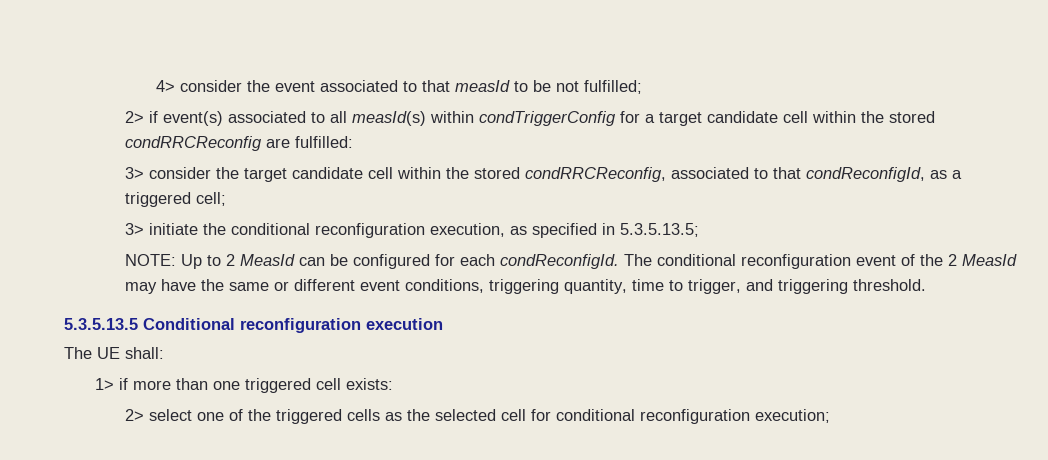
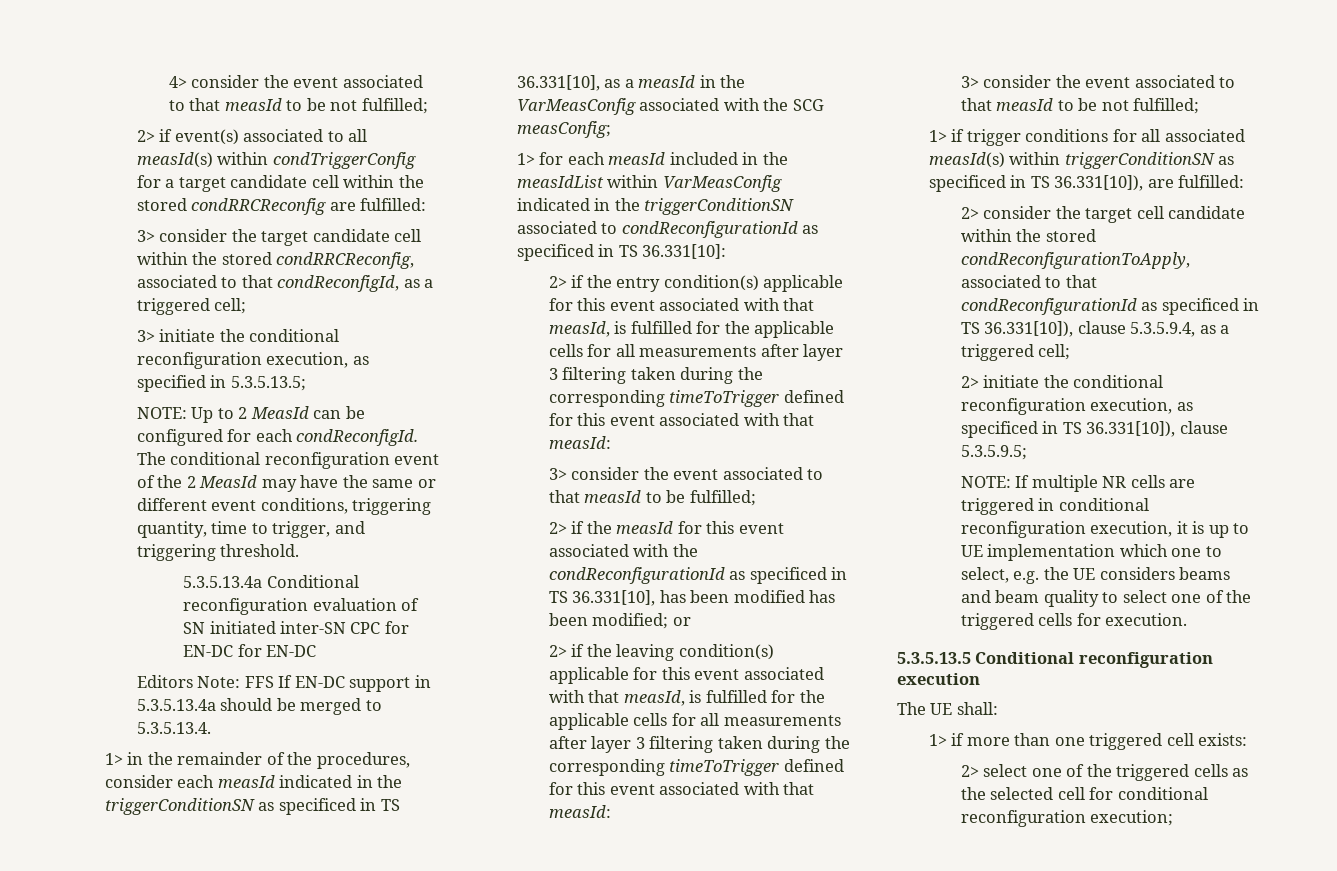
(927, 285) none -> [183,575,359,588] [183,598,420,615] [183,621,409,634] [183,644,317,657] [136,675,431,692] [136,698,382,715] [136,722,211,734] [104,752,410,769] [104,775,403,788] [104,798,400,815] [516,75,746,91] [516,98,824,115] [516,121,611,138] [516,152,788,165] [516,175,782,192] [516,198,795,215] [516,221,819,238] [516,244,727,261] [548,275,844,292] [548,298,815,311] [548,321,835,338] [548,344,844,361] [548,367,763,384] [548,390,844,407] [548,413,815,426] [548,436,611,449] [548,467,824,480] [548,490,756,506] [548,521,784,534] [548,544,698,557] [548,567,848,584] [548,590,836,606] [548,613,691,629] [548,644,774,661] [548,667,824,684] [548,690,825,706] [548,713,841,730] [548,736,850,753] [548,759,844,776] [548,782,815,795] [548,805,611,818] [960,75,1236,88] [960,98,1200,114] [928,129,1245,146] [928,152,1235,169] [928,175,1245,192] [960,206,1246,223] [960,229,1096,242] [960,252,1190,269] [960,275,1097,288] [960,298,1260,315] [960,321,1230,337] [960,344,1071,361] [960,375,1164,388] [960,398,1193,415] [960,421,1228,438] [960,445,1027,460] [960,475,1196,492] [960,498,1149,515] [960,521,1250,538] [960,544,1222,561] [960,567,1231,584] [960,590,1252,607] [960,613,1188,630] // 5.3.5.13.4a Conditional reconfiguration evaluation of SN initiated inter-SN CPC for EN-DC for EN-DC // Editors Note: FFS If EN-DC support in 5.3.5.13.4a should be merged to 5.3.5.13.4. // 1> in the remainder of the procedures, consider each measId indicated in the triggerConditionSN as specificed in TS 36.331[10], as a measId in the VarMeasConfig associated with the SCG measConfig; // 1> for each measId included in the measIdList within VarMeasConfig indicated in the triggerConditionSN associated to condReconfigurationId as specificed in TS 36.331[10]: // 2> if the entry condition(s) applicable for this event associated with that measId, is fulfilled for the applicable cells for all measurements after layer 3 filtering taken during the corresponding timeToTrigger defined for this event associated with that measId: // 3> consider the event associated to that measId to be fulfilled; // 2> if the measId for this event associated with the condReconfigurationId as specificed in TS 36.331[10], has been modified has been modified; or // 2> if the leaving condition(s) applicable for this event associated with that measId, is fulfilled for the applicable cells for all measurements after layer 3 filtering taken during the corresponding timeToTrigger defined for this event associated with that measId: // 3> consider the event associated to that measId to be not fulfilled; // 1> if trigger conditions for all associated measId(s) within triggerConditionSN as specificed in TS 36.331[10]), are fulfilled: // 2> consider the target cell candidate within the stored condReconfigurationToApply, associated to that condReconfigurationId as specificed in TS 36.331[10]), clause 5.3.5.9.4, as a triggered cell; // 2> initiate the conditional reconfiguration execution, as specificed in TS 36.331[10]), clause 5.3.5.9.5; // NOTE: If multiple NR cells are triggered in conditional reconfiguration execution, it is up to UE implementation which one to select, e.g. the UE considers beams and beam quality to select one of the triggered cells for execution.

